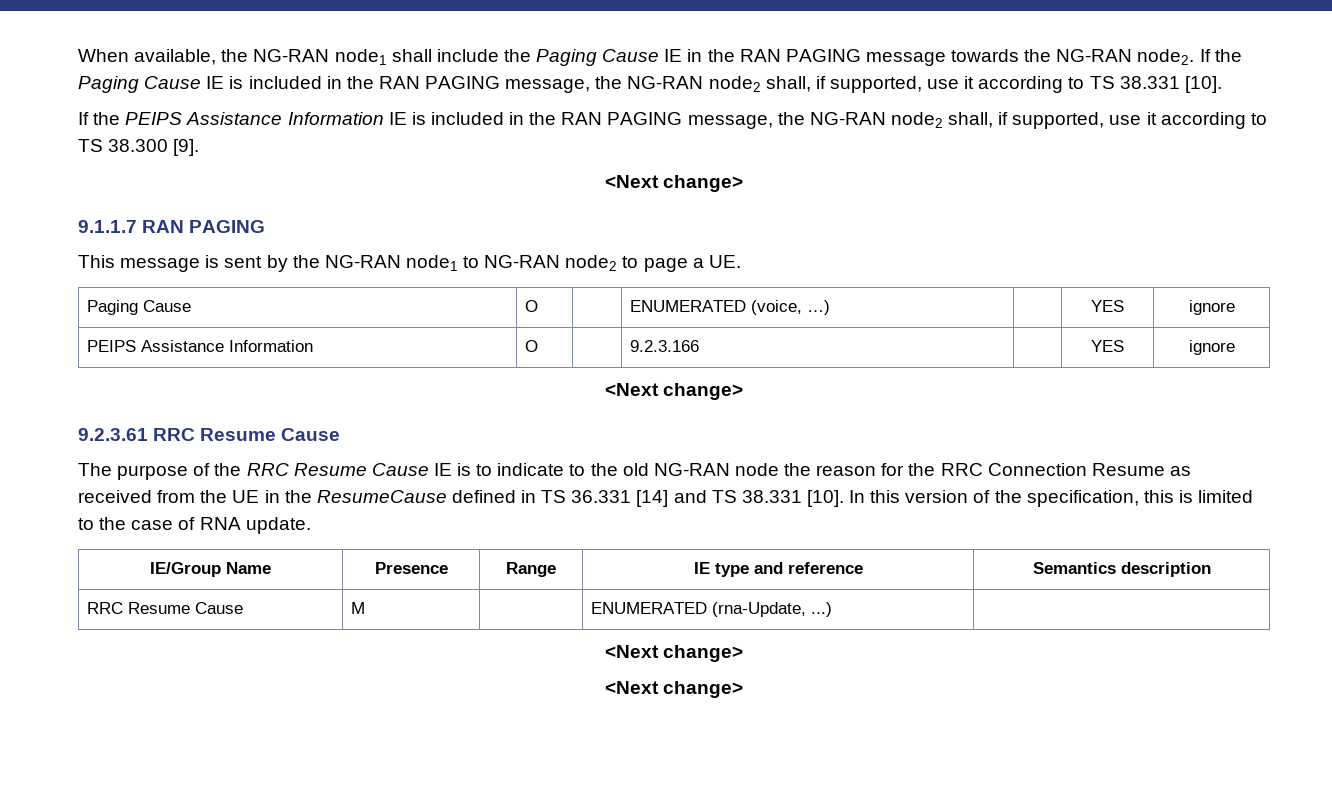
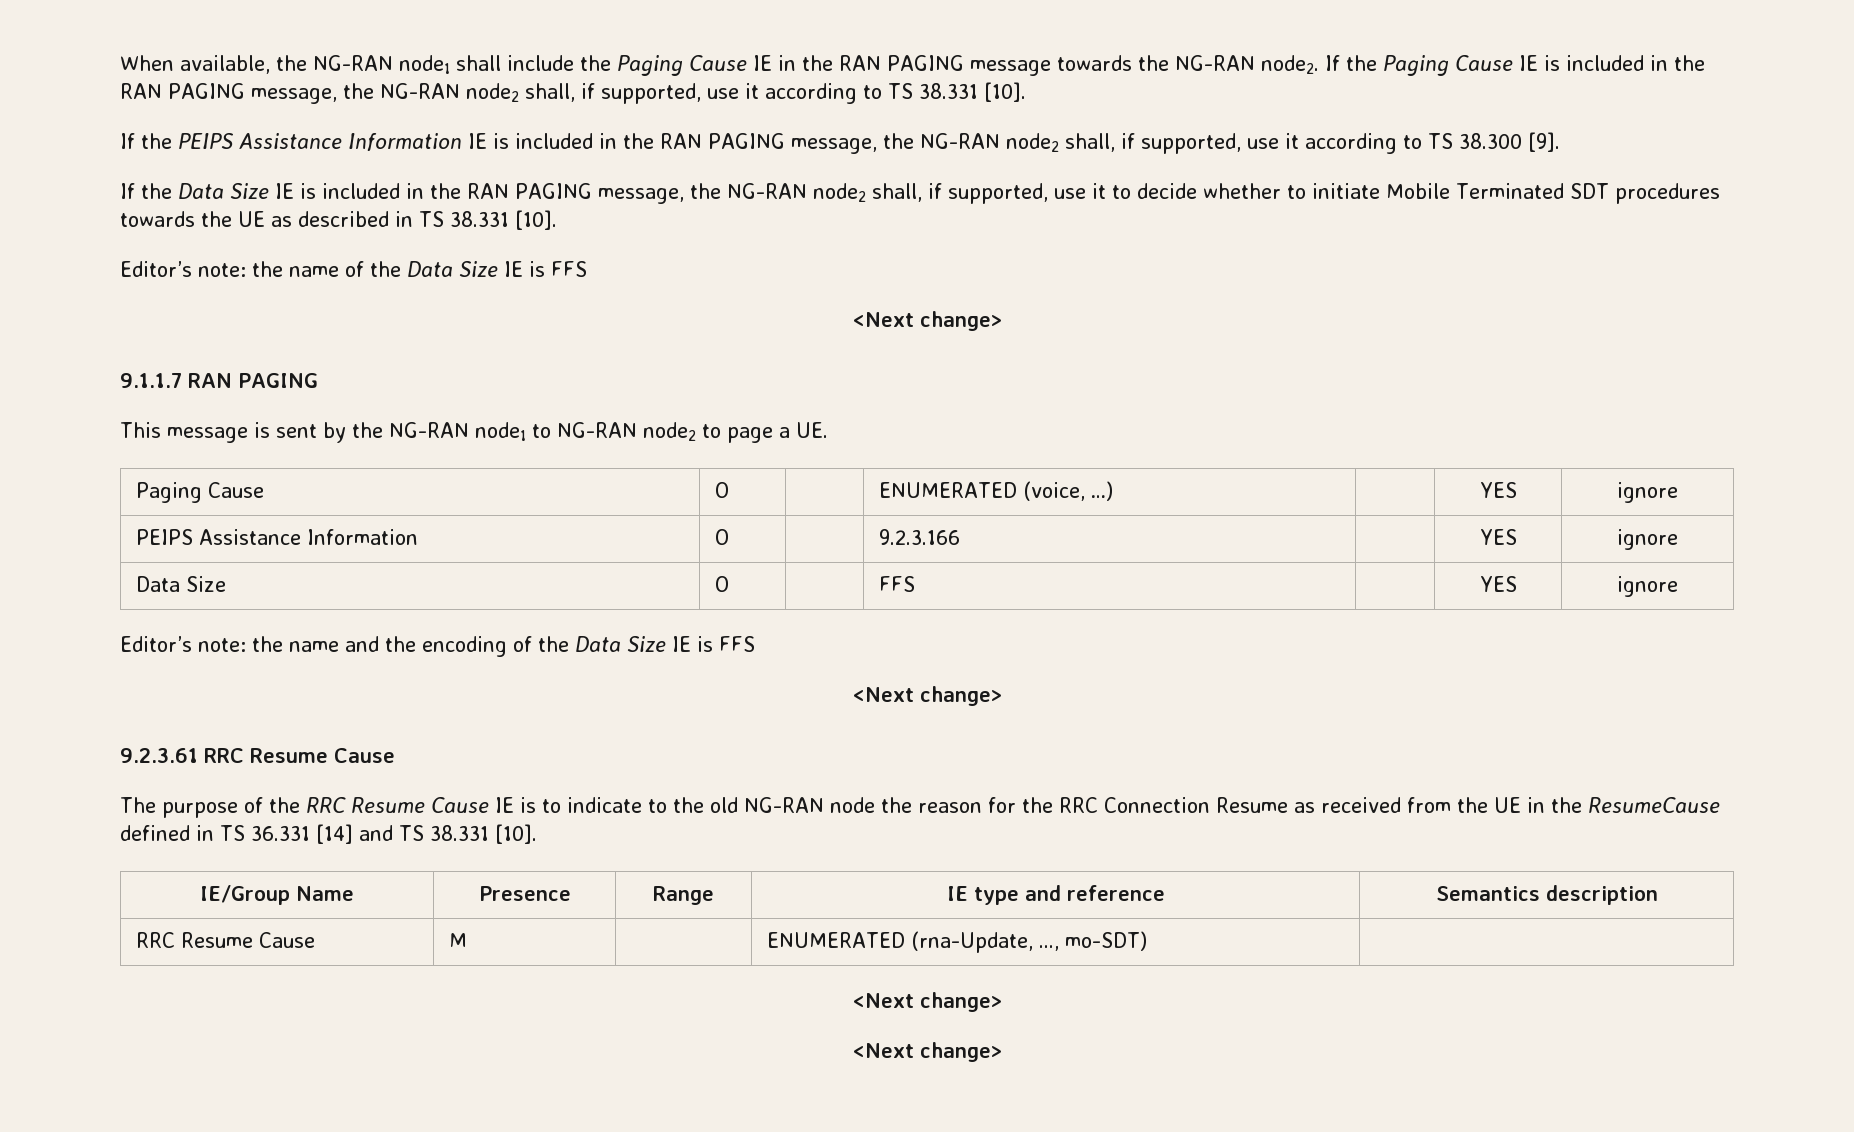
(200, 147) none -> [120,183,1720,204] [120,210,557,230] [120,261,587,277] // If the Data Size IE is included in the RAN PAGING message, the NG-RAN node2 shall, if supported, use it to decide whether to initiate Mobile Terminated SDT procedures towards the UE as described in TS 38.331 [10]. // Editor’s note: the name of the Data Size IE is FFS
(1235, 347) none -> [136,576,227,592] [715,576,730,592] [879,576,916,592] [1479,576,1517,592] [1617,576,1678,597] [120,636,755,657] // Data Size | O | | FFS | | YES | ignore // Editor’s note: the name and the encoding of the Data Size IE is FFS
[849,490,1254,507] [78,517,311,534] In this version of the specification, this is limited to the case of RNA update. -> (537, 834) none
[810,602,832,617] ...) -> [1039,931,1148,951] ..., mo-SDT)

